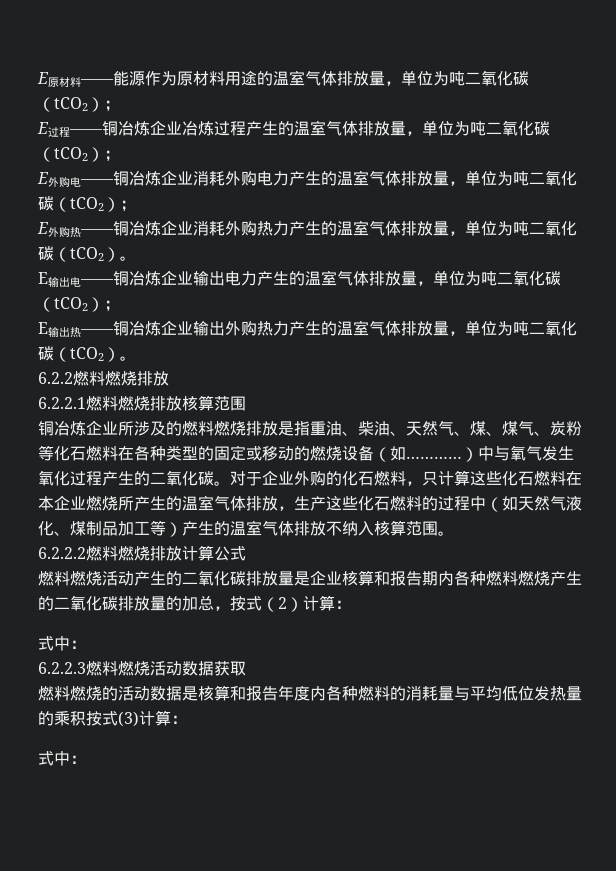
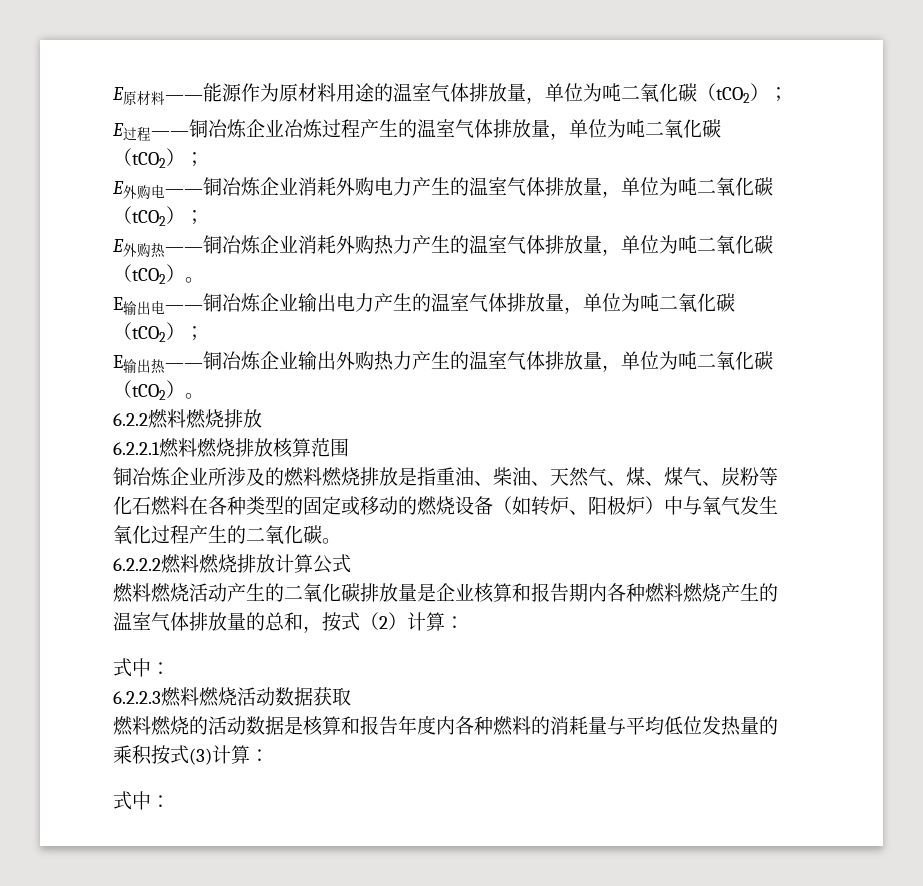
[406,456,462,459] ………… -> [531,496,645,516] 转炉、阳极炉
[230,470,582,486] [38,495,582,512] [38,520,454,537] 对于企业外购的化石燃料，只计算这些化石燃料在本企业燃烧所产生的温室气体排放，生产这些化石燃料的过程中（如天然气液化、煤制品加工等）产生的温室气体排放不纳入核算范围。 -> (341, 541) none
[54,595,118,611] 二氧化碳 -> [113,612,189,631] 温室气体
[182,596,214,611] 加总 -> [265,612,303,631] 总和

